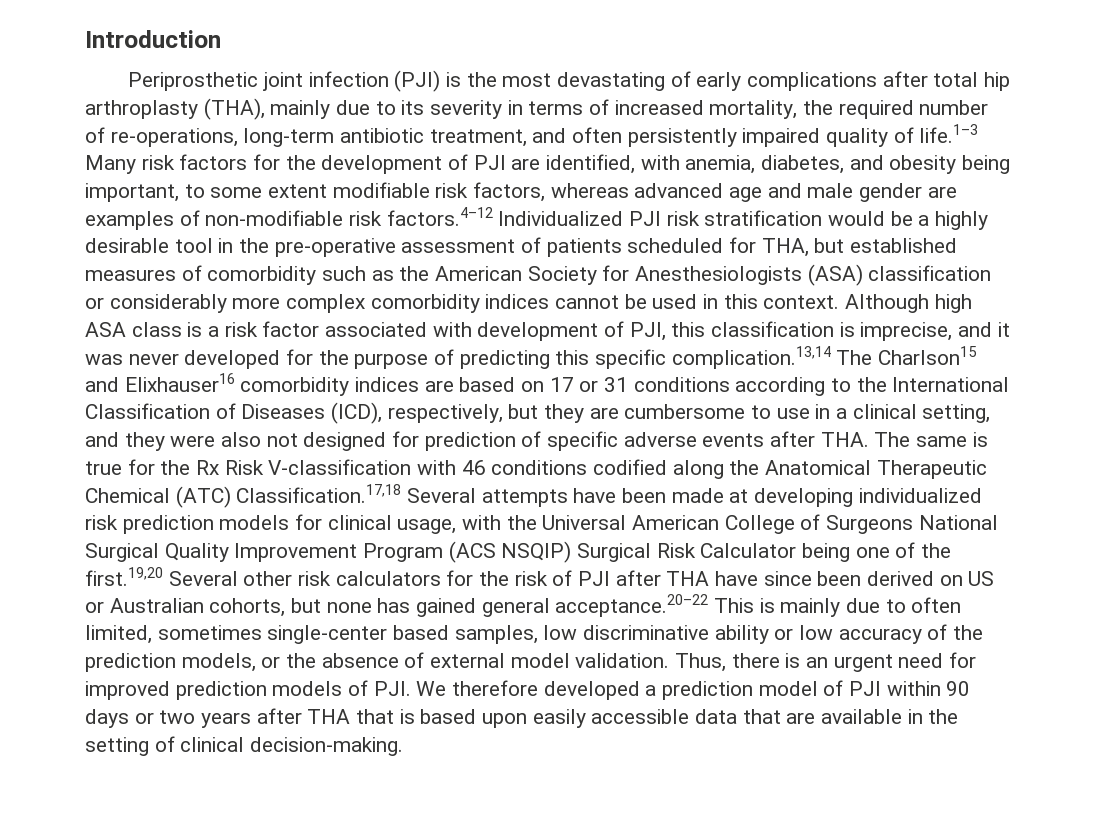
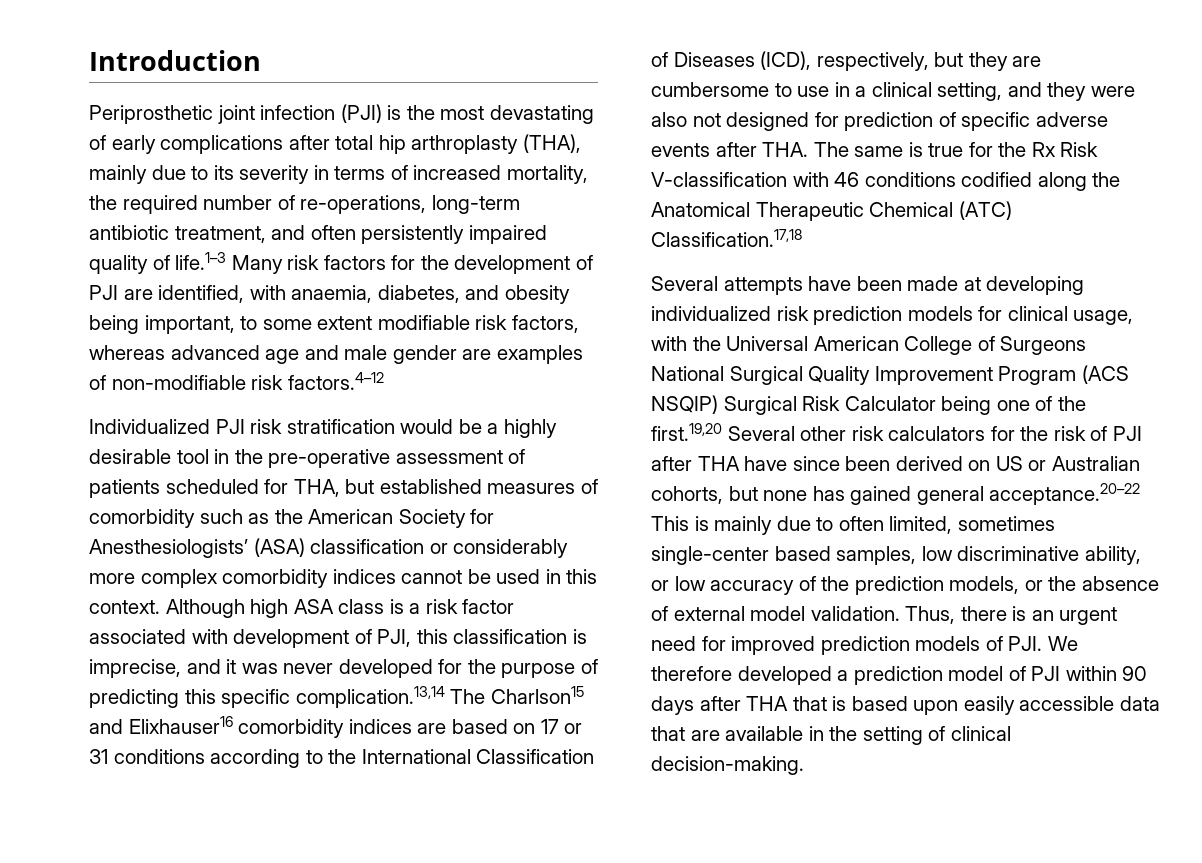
[685,155,756,174] anemia, -> [291,285,373,303] anaemia,
(493, 216) none -> (384, 381) //
[635,266,803,285] Anesthesiologists -> [89,539,248,558] Anesthesiologists’
(402, 493) none -> (802, 238) //
[714,625,769,644] ability -> [1084,546,1141,565] ability,
[134,710,252,728] or two years -> (694, 705) none

